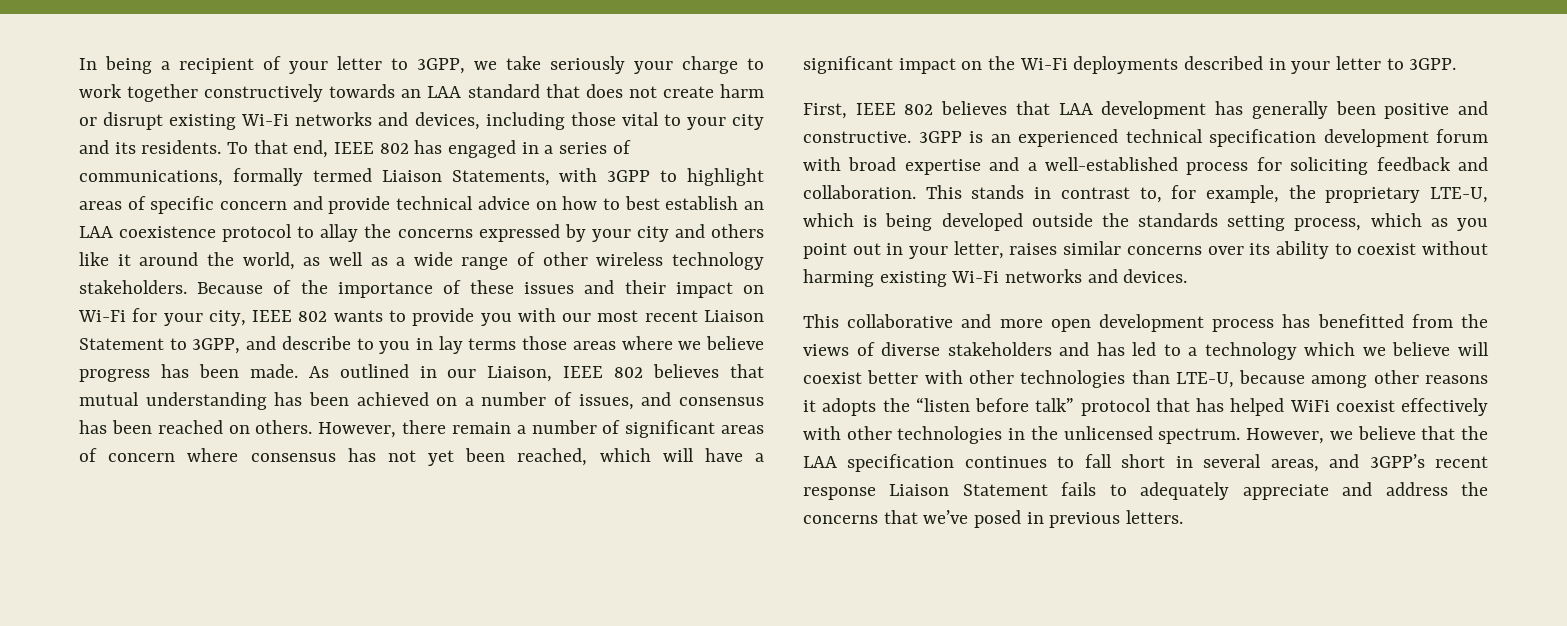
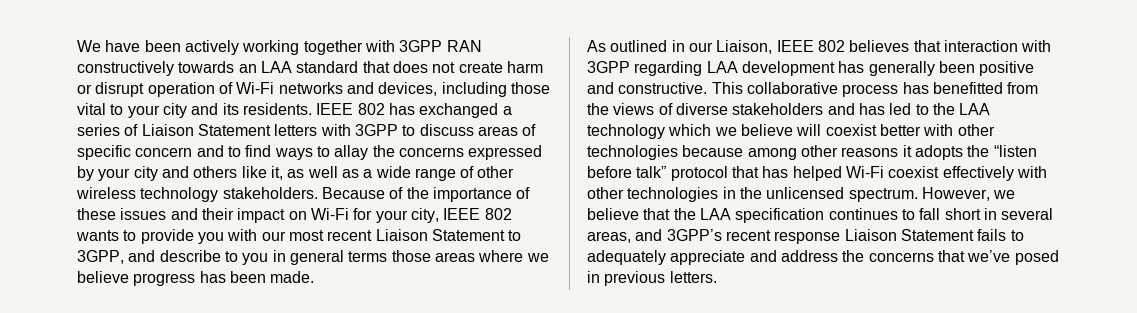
[79,56,764,74] [79,84,199,102] In being a recipient of your letter to 3GPP, we take seriously your charge to work together -> [77,40,482,55] We have been actively working together with 3GPP RAN
[169,114,237,130] existing -> [147,82,233,97] operation of
[227,140,329,158] To that end, -> (312, 109) none
[448,140,539,158] engaged in -> [419,103,499,118] exchanged
[79,168,550,186] communications, formally termed Liaison Statements, -> [141,124,318,136] Liaison Statement letters
[687,168,764,186] highlight -> [419,124,474,136] discuss
[328,196,765,214] [79,224,293,242] provide technical advice on how to best establish an LAA coexistence protocol -> [227,145,313,160] to find ways
[117,252,295,270] it around the world, -> [270,166,283,180] it,
[438,336,463,354] lay -> [289,250,344,265] general
(298, 371) none -> (315, 277) //
[79,392,764,410] [79,420,765,438] [79,448,764,466] [803,56,1457,74] [803,101,1050,119] mutual understanding has been achieved on a number of issues, and consensus has been reached on others. However, there remain a number of significant areas of concern where consensus has not yet been reached, which will have a significant impact on the Wi-Fi deployments described in your letter to 3GPP. // First, IEEE 802 believes that -> [943,40,1052,52] [587,61,703,76] interaction with 3GPP regarding
[918,129,1488,147] [803,157,1488,175] [803,185,1488,203] [803,213,1488,231] [803,241,1488,259] [803,269,1188,287] [803,314,1204,332] 3GPP is an experienced technical specification development forum with broad expertise and a well-established process for soliciting feedback and collaboration. This stands in contrast to, for example, the proprietary LTE-U, which is being developed outside the standards setting process, which as you point out in your letter, raises similar concerns over its ability to coexist without harming existing Wi-Fi networks and devices. // This collaborative and more open development -> [711,82,838,94] This collaborative
[1188,347,1198,356] a -> [932,103,991,115] the LAA
[1131,370,1234,388] than LTE-U, -> (678, 152) none
[1289,400,1330,412] WiFi -> [845,166,884,178] Wi-Fi

